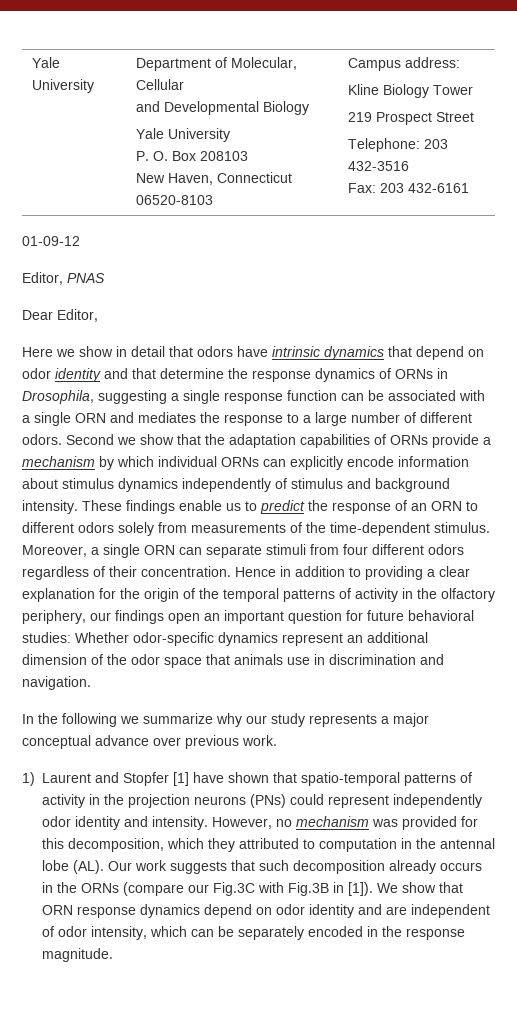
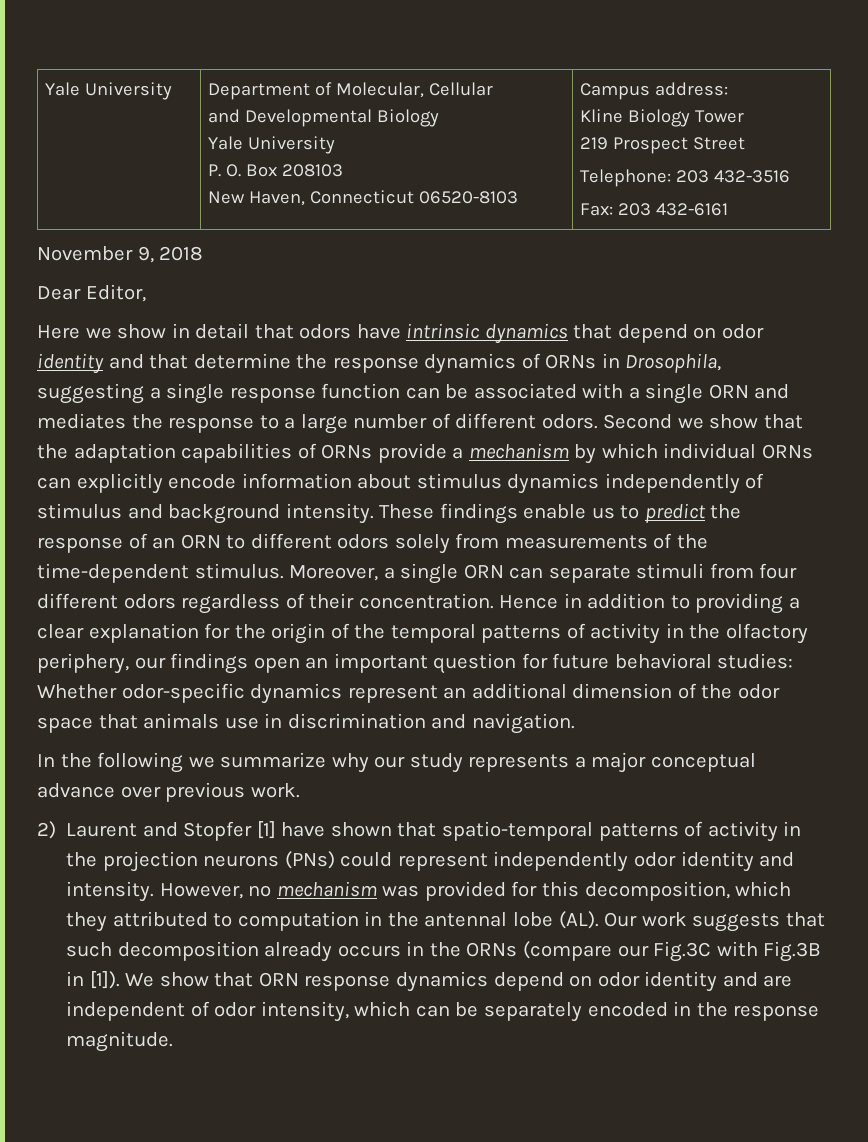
[22,236,80,246] [22,272,105,285] 01-09-12 // Editor, PNAS -> [37,246,204,263] November 9, 2018
[22,772,35,786] 1) -> [37,821,56,839] 2)

